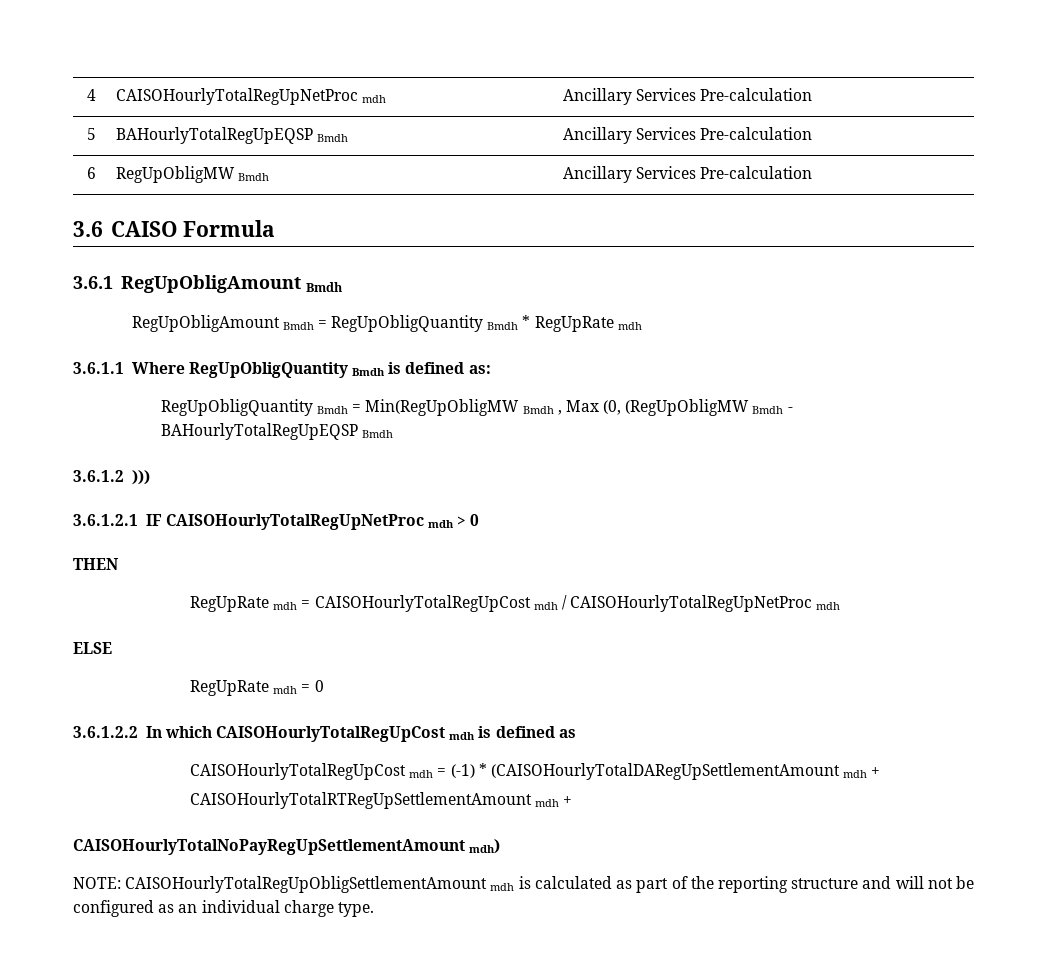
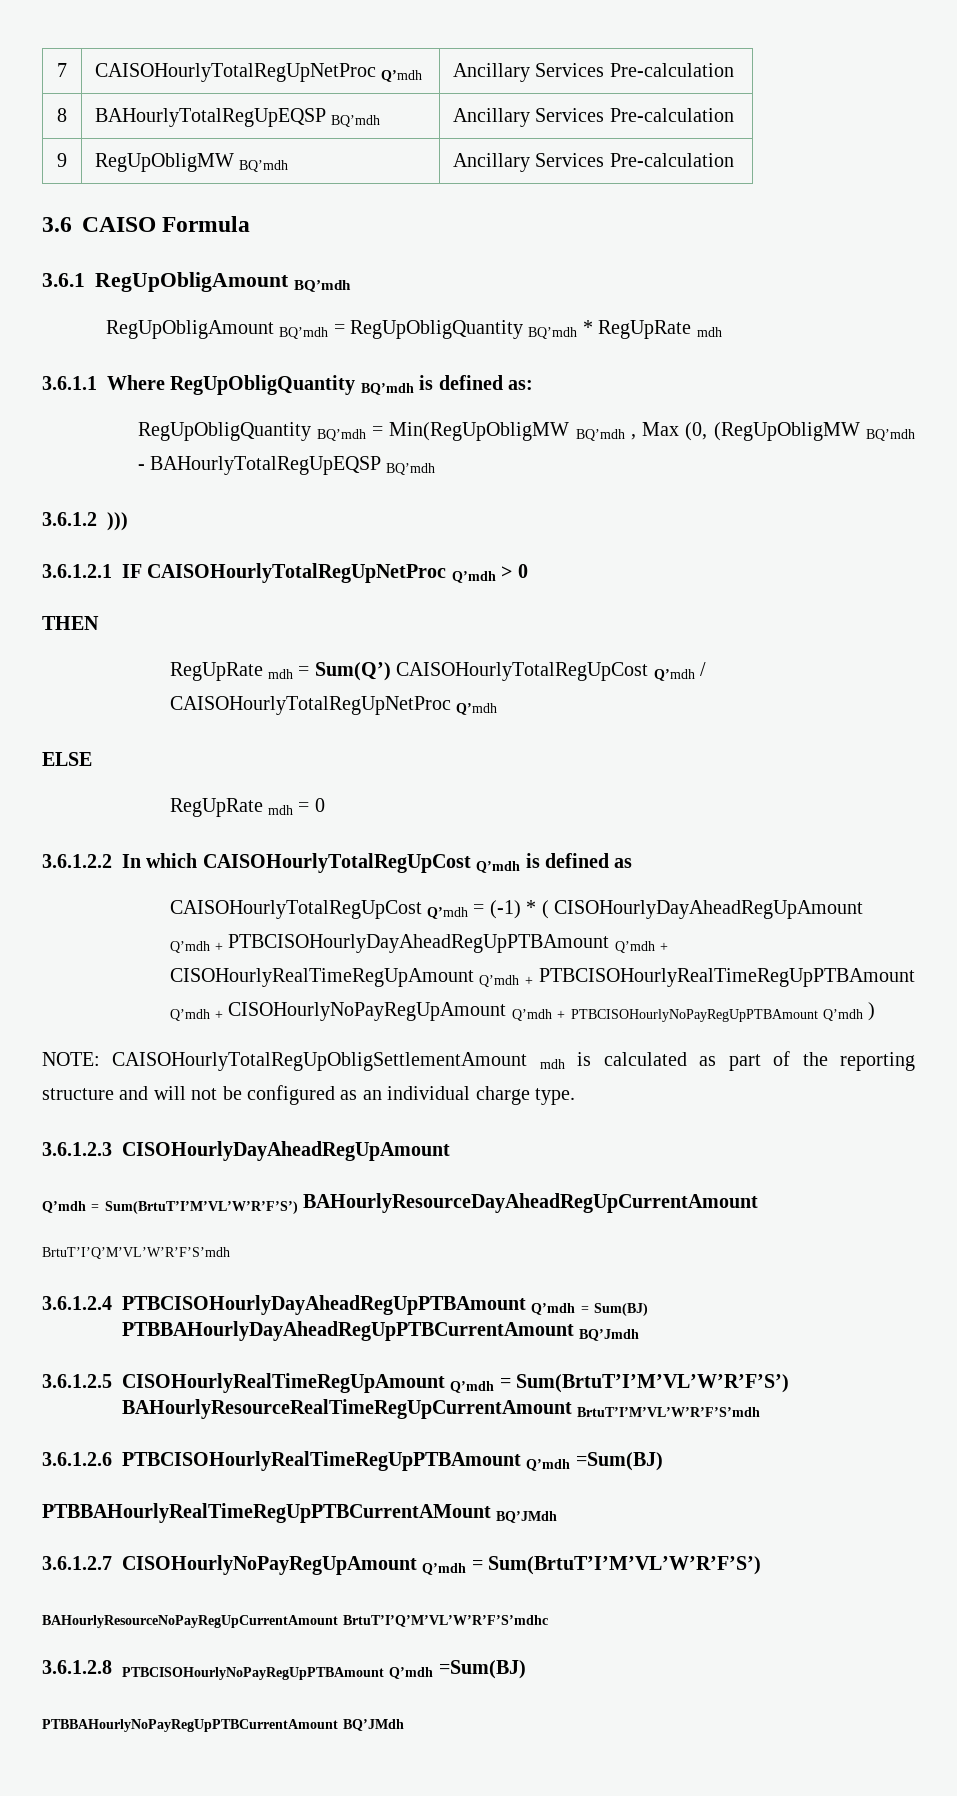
[87,89,96,101] [115,88,386,105] [562,88,813,105] [87,128,96,140] [115,127,348,144] [562,127,813,144] [87,167,96,179] 4 | CAISOHourlyTotalRegUpNetProc mdh | Ancillary Services Pre-calculation // 5 | BAHourlyTotalRegUpEQSP Bmdh | Ancillary Services Pre-calculation // 6 -> [57,63,67,77] [95,63,423,82] [453,63,734,82] [57,108,67,122] [95,108,381,127] [453,108,734,127] [57,153,67,167] 7 | CAISOHourlyTotalRegUpNetProc Q’mdh | Ancillary Services Pre-calculation // 8 | BAHourlyTotalRegUpEQSP BQ’mdh | Ancillary Services Pre-calculation // 9
[237,173,269,181] Bmdh -> [239,160,289,172] BQ’mdh
[305,282,343,292] [131,315,314,332] Bmdh // RegUpObligAmount Bmdh -> [293,280,351,292] [105,320,329,339] BQ’mdh // RegUpObligAmount BQ’mdh
[487,322,519,330] Bmdh -> [528,327,578,339] BQ’mdh
[352,368,386,376] Bmdh -> [360,383,414,395] BQ’mdh
[317,406,349,414] Bmdh -> [316,429,366,441] BQ’mdh
[522,406,554,414] Bmdh -> [575,429,625,441] BQ’mdh
[752,406,784,414] Bmdh -> [865,429,915,441] BQ’mdh
[362,430,394,438] Bmdh -> [386,463,436,475] BQ’mdh
[428,520,455,528] mdh -> [451,571,496,583] Q’mdh
[314,595,558,612] CAISOHourlyTotalRegUpCost mdh -> [314,662,695,681] Sum(Q’) CAISOHourlyTotalRegUpCost Q’mdh
[816,602,841,610] mdh -> [455,703,497,715] Q’mdh
[449,732,476,740] mdh -> [476,861,521,873] Q’mdh
[409,770,434,778] mdh -> [426,907,468,919] Q’mdh
[491,763,881,780] [190,792,573,809] [73,839,501,855] (CAISOHourlyTotalDARegUpSettlementAmount mdh + // CAISOHourlyTotalRTRegUpSettlementAmount mdh + // CAISOHourlyTotalNoPayRegUpSettlementAmount mdh) -> [541,900,863,919] [169,934,669,953] [169,968,915,987] [169,1002,876,1022] ( CISOHourlyDayAheadRegUpAmount // Q’mdh + PTBCISOHourlyDayAheadRegUpPTBAmount Q’mdh + CISOHourlyRealTimeRegUpAmount Q’mdh + PTBCISOHourlyRealTimeRegUpPTBAmount Q’mdh + CISOHourlyNoPayRegUpAmount Q’mdh + PTBCISOHourlyNoPayRegUpPTBAmount Q’mdh )
(374, 909) none -> [42,1141,450,1161] [42,1193,759,1214] [42,1247,230,1259] [42,1295,649,1316] [122,1321,640,1341] [42,1373,790,1393] [122,1399,761,1419] [42,1451,663,1471] [42,1503,558,1523] [42,1555,762,1575] [42,1615,549,1628] [42,1660,526,1680] [42,1719,405,1732] // 3.6.1.2.3 CISOHourlyDayAheadRegUpAmount // Q’mdh = Sum(BrtuT’I’M’VL’W’R’F’S’) BAHourlyResourceDayAheadRegUpCurrentAmount // BrtuT’I’Q’M’VL’W’R’F’S’mdh // 3.6.1.2.4 PTBCISOHourlyDayAheadRegUpPTBAmount Q’mdh = Sum(BJ) PTBBAHourlyDayAheadRegUpPTBCurrentAmount BQ’Jmdh // 3.6.1.2.5 CISOHourlyRealTimeRegUpAmount Q’mdh = Sum(BrtuT’I’M’VL’W’R’F’S’) BAHourlyResourceRealTimeRegUpCurrentAmount BrtuT’I’M’VL’W’R’F’S’mdh // 3.6.1.2.6 PTBCISOHourlyRealTimeRegUpPTBAmount Q’mdh =Sum(BJ) // PTBBAHourlyRealTimeRegUpPTBCurrentAMount BQ’JMdh // 3.6.1.2.7 CISOHourlyNoPayRegUpAmount Q’mdh = Sum(BrtuT’I’M’VL’W’R’F’S’) // BAHourlyResourceNoPayRegUpCurrentAmount BrtuT’I’Q’M’VL’W’R’F’S’mdhc // 3.6.1.2.8 PTBCISOHourlyNoPayRegUpPTBAmount Q’mdh =Sum(BJ) // PTBBAHourlyNoPayRegUpPTBCurrentAmount BQ’JMdh

